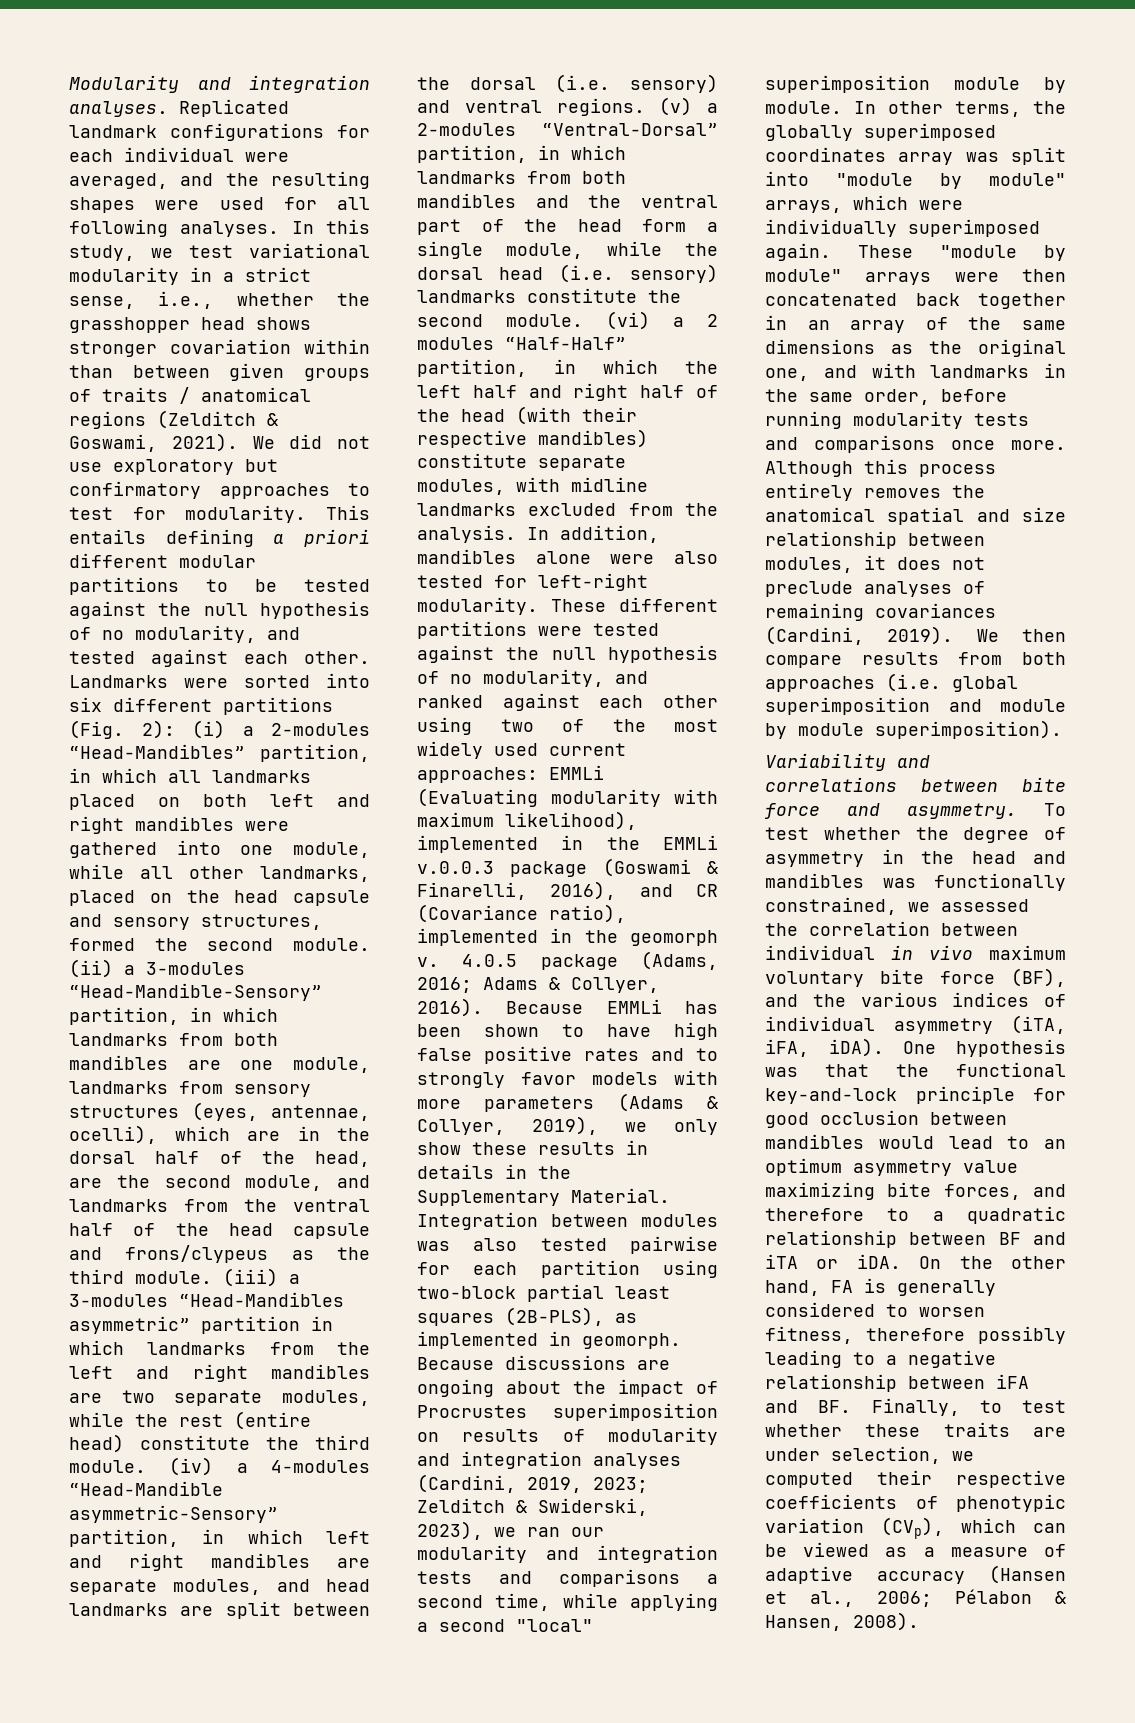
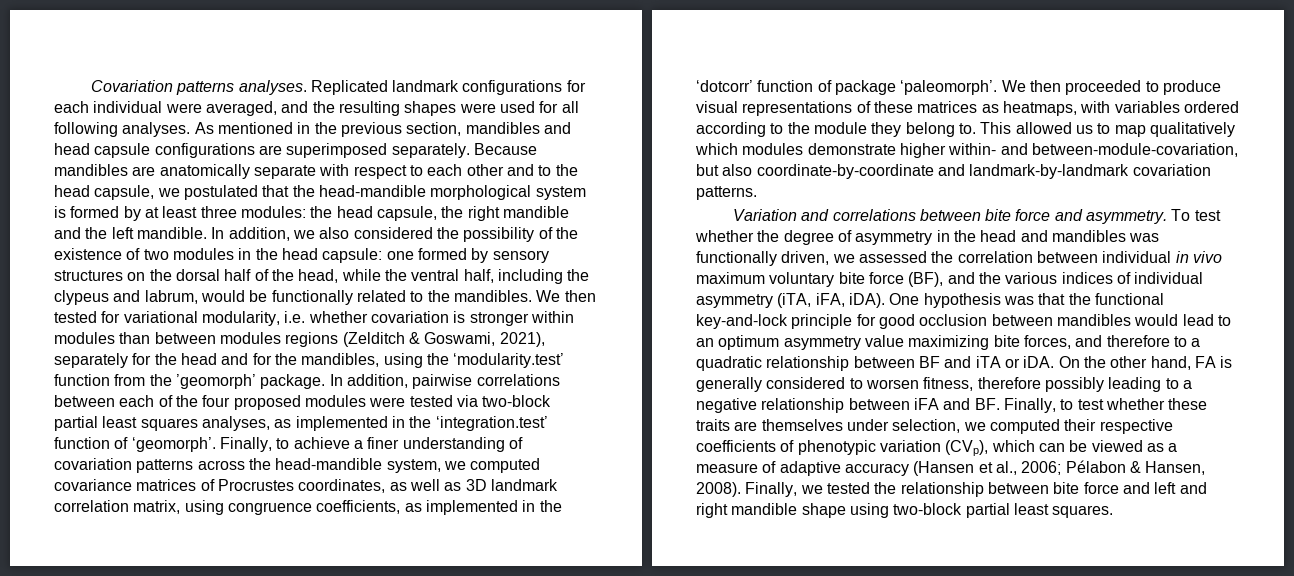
[69,75,370,93] Modularity and integration -> [90,80,235,95] Covariation patterns
[291,219,370,234] [69,243,370,261] [69,267,311,285] [69,291,370,309] [69,317,311,333] [69,339,370,357] [69,363,370,381] [69,387,311,404] [69,410,279,429] [69,433,370,452] [69,459,278,475] [69,481,370,499] [69,505,370,523] [69,529,370,547] [69,553,256,568] [69,577,370,595] [69,601,370,619] [69,625,300,643] [69,649,370,667] [69,673,370,688] [69,697,333,715] [69,720,370,739] [69,744,370,762] [69,768,311,783] [69,794,370,810] [69,816,289,834] [69,840,370,858] [69,864,370,882] [69,890,370,906] [69,914,322,930] [69,938,370,951] [69,959,245,978] [69,983,322,1001] [69,1007,278,1025] [69,1033,278,1046] [69,1055,370,1073] [69,1081,311,1097] [69,1102,370,1121] [69,1125,320,1144] In this study, we test variational modularity in a strict sense, i.e., whether the grasshopper head shows stronger covariation within than between given groups of traits / anatomical regions (Zelditch & Goswami, 2021). We did not use exploratory but confirmatory approaches to test for modularity. This entails defining a priori different modular partitions to be tested against the null hypothesis of no modularity, and tested against each other. Landmarks were sorted into six different partitions (Fig. 2): (i) a 2-modules “Head-Mandibles” partition, in which all landmarks placed on both left and right mandibles were gathered into one module, while all other landmarks, placed on the head capsule and sensory structures, formed the second module. (ii) a 3-modules “Head-Mandible-Sensory” partition, in which landmarks from both mandibles are one module, landmarks from sensory structures (eyes, antennae, ocelli), which are in -> [194,122,571,137] [54,143,537,158] [54,164,578,179] [54,185,586,200] [54,206,569,221] [54,227,578,242] [54,248,549,263] [54,270,146,281] As mentioned in the previous section, mandibles and head capsule configurations are superimposed separately. Because mandibles are anatomically separate with respect to each other and to the head capsule, we postulated that the head-mandible morphological system is formed by at least three modules: the head capsule, the right mandible and the left mandible. In addition, we also considered the possibility of the existence of two modules in the head capsule: one formed by sensory structures on
[69,1175,370,1191] [69,1199,370,1212] [69,1223,370,1239] [69,1245,370,1263] [69,1268,300,1287] [69,1292,344,1307] [69,1316,333,1334] [69,1340,370,1355] [69,1364,370,1382] [69,1390,370,1406] [69,1411,311,1430] [69,1434,370,1453] [69,1457,370,1476] [69,1481,223,1496] [69,1505,278,1523] [69,1529,370,1547] [69,1553,370,1571] [69,1579,370,1595] [69,1601,370,1619] [417,74,718,93] [417,97,718,116] [417,123,718,136] [417,145,626,163] [417,171,626,184] [417,193,718,208] [417,219,718,235] [417,241,718,259] [417,264,718,283] [417,288,681,303] [417,311,718,330] [417,337,626,350] [417,359,718,377] [417,383,718,401] [417,406,637,425] [417,429,648,448] [417,453,626,471] [417,477,648,495] [417,503,718,516] [417,525,659,543] [417,549,718,564] [417,573,648,591] [417,597,718,615] [417,621,659,639] [417,645,718,663] [417,669,648,687] [417,693,718,711] [417,717,718,735] [417,741,626,759] [417,765,604,783] [417,788,718,807] [417,811,637,830] [417,835,718,853] [417,858,719,877] [417,881,718,900] [417,904,626,923] [417,928,718,946] [417,951,718,970] [417,977,659,993] [417,998,718,1017] [417,1022,718,1040] [417,1046,718,1064] [417,1070,718,1088] [417,1093,719,1112] [417,1116,718,1135] [417,1140,648,1155] [417,1164,571,1179] [417,1188,670,1206] [417,1212,718,1230] [417,1236,718,1254] [417,1260,718,1278] are the second module, and landmarks from the ventral half of the head capsule and frons/clypeus as the third module. (iii) a 3-modules “Head-Mandibles asymmetric” partition in which landmarks from the left and right mandibles are two separate modules, while the rest (entire head) constitute the third module. (iv) a 4-modules “Head-Mandible asymmetric-Sensory” partition, in which left and right mandibles are separate modules, and head landmarks are split between the dorsal (i.e. sensory) and ventral regions. (v) a 2-modules “Ventral-Dorsal” partition, in which landmarks from both mandibles and the ventral part of the head form a single module, while the dorsal head (i.e. sensory) landmarks constitute the second module. (vi) a 2 modules “Half-Half” partition, in which the left half and right half of the head (with their respective mandibles) constitute separate modules, with midline landmarks excluded from the analysis. In addition, mandibles alone were also tested for left-right modularity. These different partitions were tested against the null hypothesis of no modularity, and ranked against each other using two of the most widely used current approaches: EMMLi (Evaluating modularity with maximum likelihood), implemented in the EMMLi v.0.0.3 package (Goswami & Finarelli, 2016), and CR (Covariance ratio), implemented in the geomorph v. 4.0.5 package (Adams, 2016; Adams & Collyer, 2016). Because EMMLi has been shown to have high false positive rates and to strongly favor models with more parameters (Adams & Collyer, 2019), we only show these results in details in the Supplementary Material. Integration between modules was also tested pairwise for each partition using -> [341,269,590,284] [54,290,596,305] [54,311,574,326] [54,332,545,347] [54,353,565,368] [54,374,560,389] [54,395,478,410] while the ventral half, including the clypeus and labrum, would be functionally related to the mandibles. We then tested for variational modularity, i.e. whether covariation is stronger within modules than between modules regions (Zelditch & Goswami, 2021), separately for the head and for the mandibles, using the ‘modularity.test’ function from the ’geomorph’ package. In addition, pairwise correlations between each of the four proposed modules were tested via
[505,1307,637,1326] [417,1331,681,1349] [417,1355,670,1370] [417,1379,718,1397] [417,1403,718,1421] [417,1427,718,1445] [417,1451,681,1469] [417,1474,648,1493] [417,1498,648,1516] [417,1521,604,1540] [417,1545,718,1563] [417,1569,718,1587] [417,1593,718,1611] [417,1619,593,1632] [765,75,1066,93] [765,101,1066,117] [765,123,996,141] [765,147,1066,165] [765,171,1066,189] [765,195,963,213] [765,219,1040,237] [765,243,1066,261] [765,269,1066,285] [765,293,1066,309] [765,315,1066,333] [765,339,1066,357] [765,363,1066,381] [765,389,1007,405] [765,411,1029,429] [765,435,1066,453] [765,459,996,477] [765,483,985,501] [765,507,1066,525] [765,531,985,549] [765,555,985,573] [765,581,985,597] [765,603,996,621] [765,626,1066,645] [765,652,1066,668] [765,673,1018,692] [765,697,1066,715] [765,720,1062,739] [765,753,886,771] (2B-PLS), as implemented in geomorph. Because discussions are ongoing about the impact of Procrustes superimposition on results of modularity and integration analyses (Cardini, 2019, 2023; Zelditch & Swiderski, 2023), we ran our modularity and integration tests and comparisons a second time, while applying a second "local" superimposition module by module. In other terms, the globally superimposed coordinates array was split into "module by module" arrays, which were individually superimposed again. These "module by module" arrays were then concatenated back together in an array of the same dimensions as the original one, and with landmarks in the same order, before running modularity tests and comparisons once more. Although this process entirely removes the anatomical spatial and size relationship between modules, it does not preclude analyses of remaining covariances (Cardini, 2019). We then compare results from both approaches (i.e. global superimposition and module by module superimposition). // Variability -> [201,416,548,431] [54,437,523,452] [54,458,541,473] [54,479,558,493] [54,500,562,515] [696,80,1221,95] [696,101,1239,116] [696,122,1235,137] [695,143,1238,158] [696,164,1211,179] [696,186,757,200] [732,209,797,221] analyses, as implemented in the ‘integration.test’ function of ‘geomorph’. Finally, to achieve a finer understanding of covariation patterns across the head-mandible system, we computed covariance matrices of Procrustes coordinates, as well as 3D landmark correlation matrix, using congruence coefficients, as implemented in the ‘dotcorr’ function of package ‘paleomorph’. We then proceeded to produce visual representations of these matrices as heatmaps, with variables ordered according to the module they belong to. This allowed us to map qualitatively which modules demonstrate higher within- and between-module-covariation, but also coordinate-by-coordinate and landmark-by-landmark covariation patterns. // Variation
[765,897,897,915] constrained, -> [781,251,830,265] driven,
(1066, 1432) none -> [761,419,843,431] themselves
(919, 1621) none -> [745,482,1207,497] [696,503,1114,518] Finally, we tested the relationship between bite force and left and right mandible shape using two-block partial least squares.

